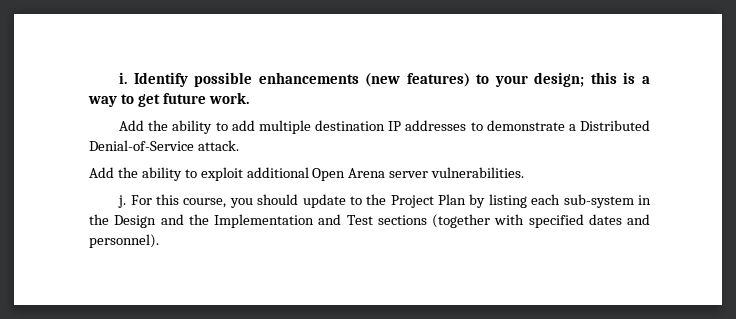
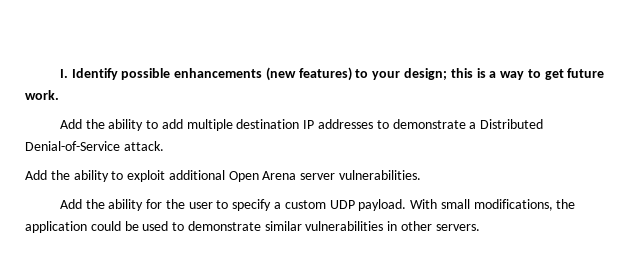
[119,72,128,84] i. -> [59,69,68,78] I.
[118,194,651,208] [89,214,650,228] [89,234,159,248] j. For this course, you should update to the Project Plan by listing each sub-system in the Design and the Implementation and Test sections (together with specified dates and personnel). -> [59,199,576,211] [25,221,480,233] Add the ability for the user to specify a custom UDP payload. With small modifications, the application could be used to demonstrate similar vulnerabilities in other servers.

